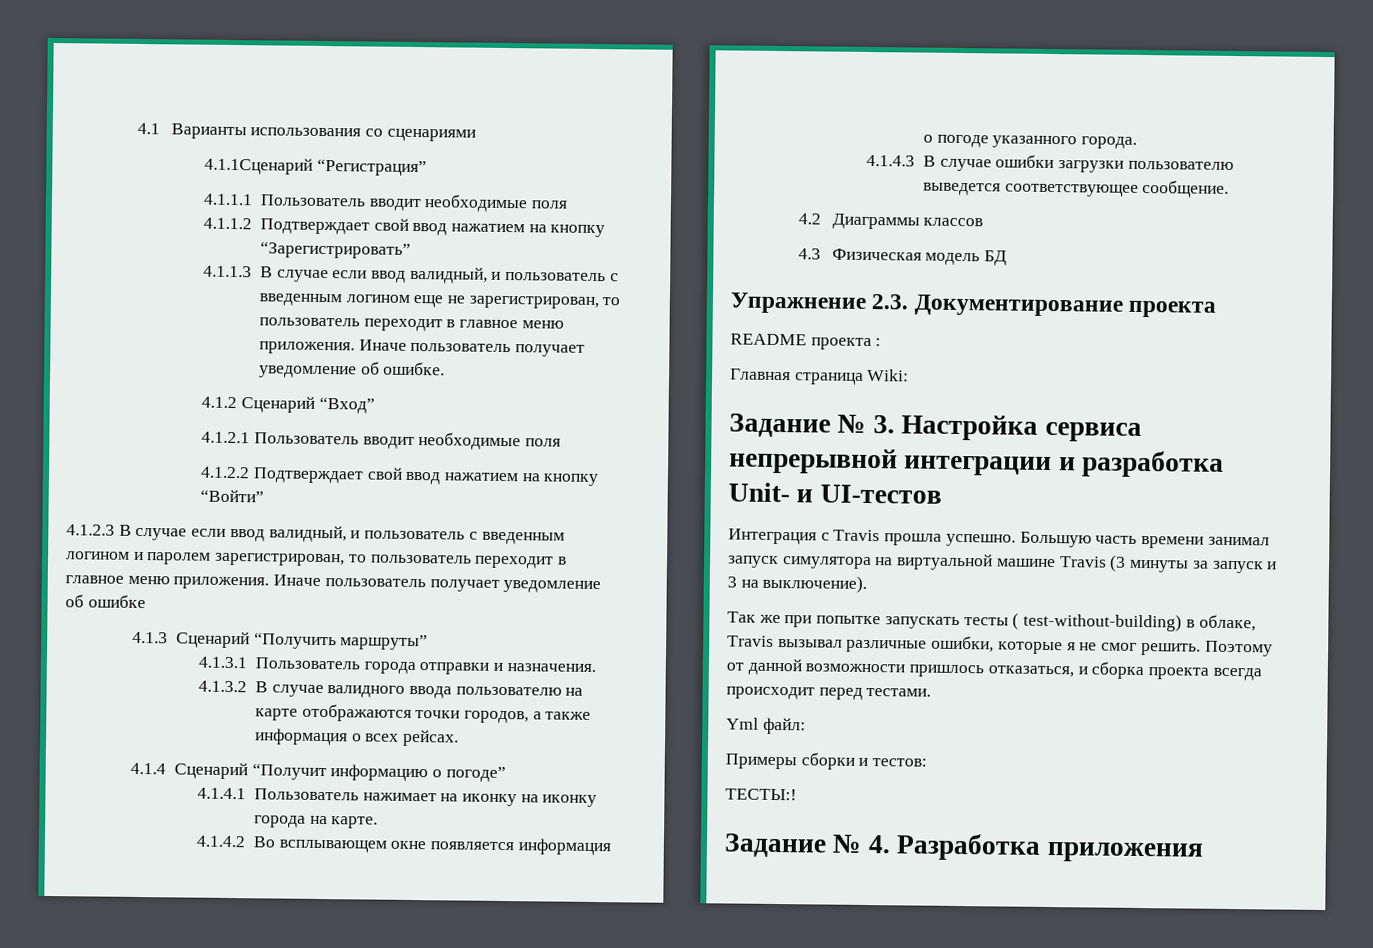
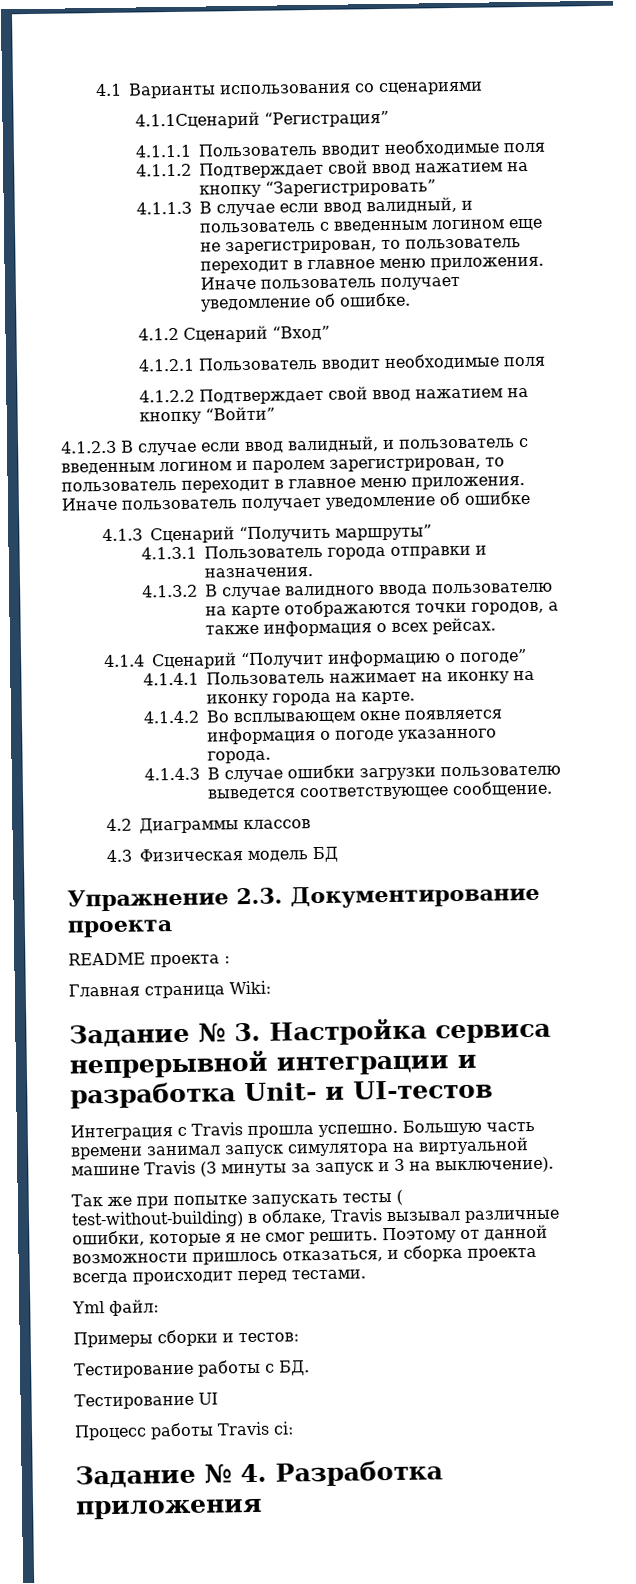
[725,788,797,801] ТЕСТЫ:! -> [74,1359,310,1379] [74,1392,218,1410] [74,1421,294,1441] Тестирование работы с БД. // Тестирование UI // Процесс работы Travis ci:

